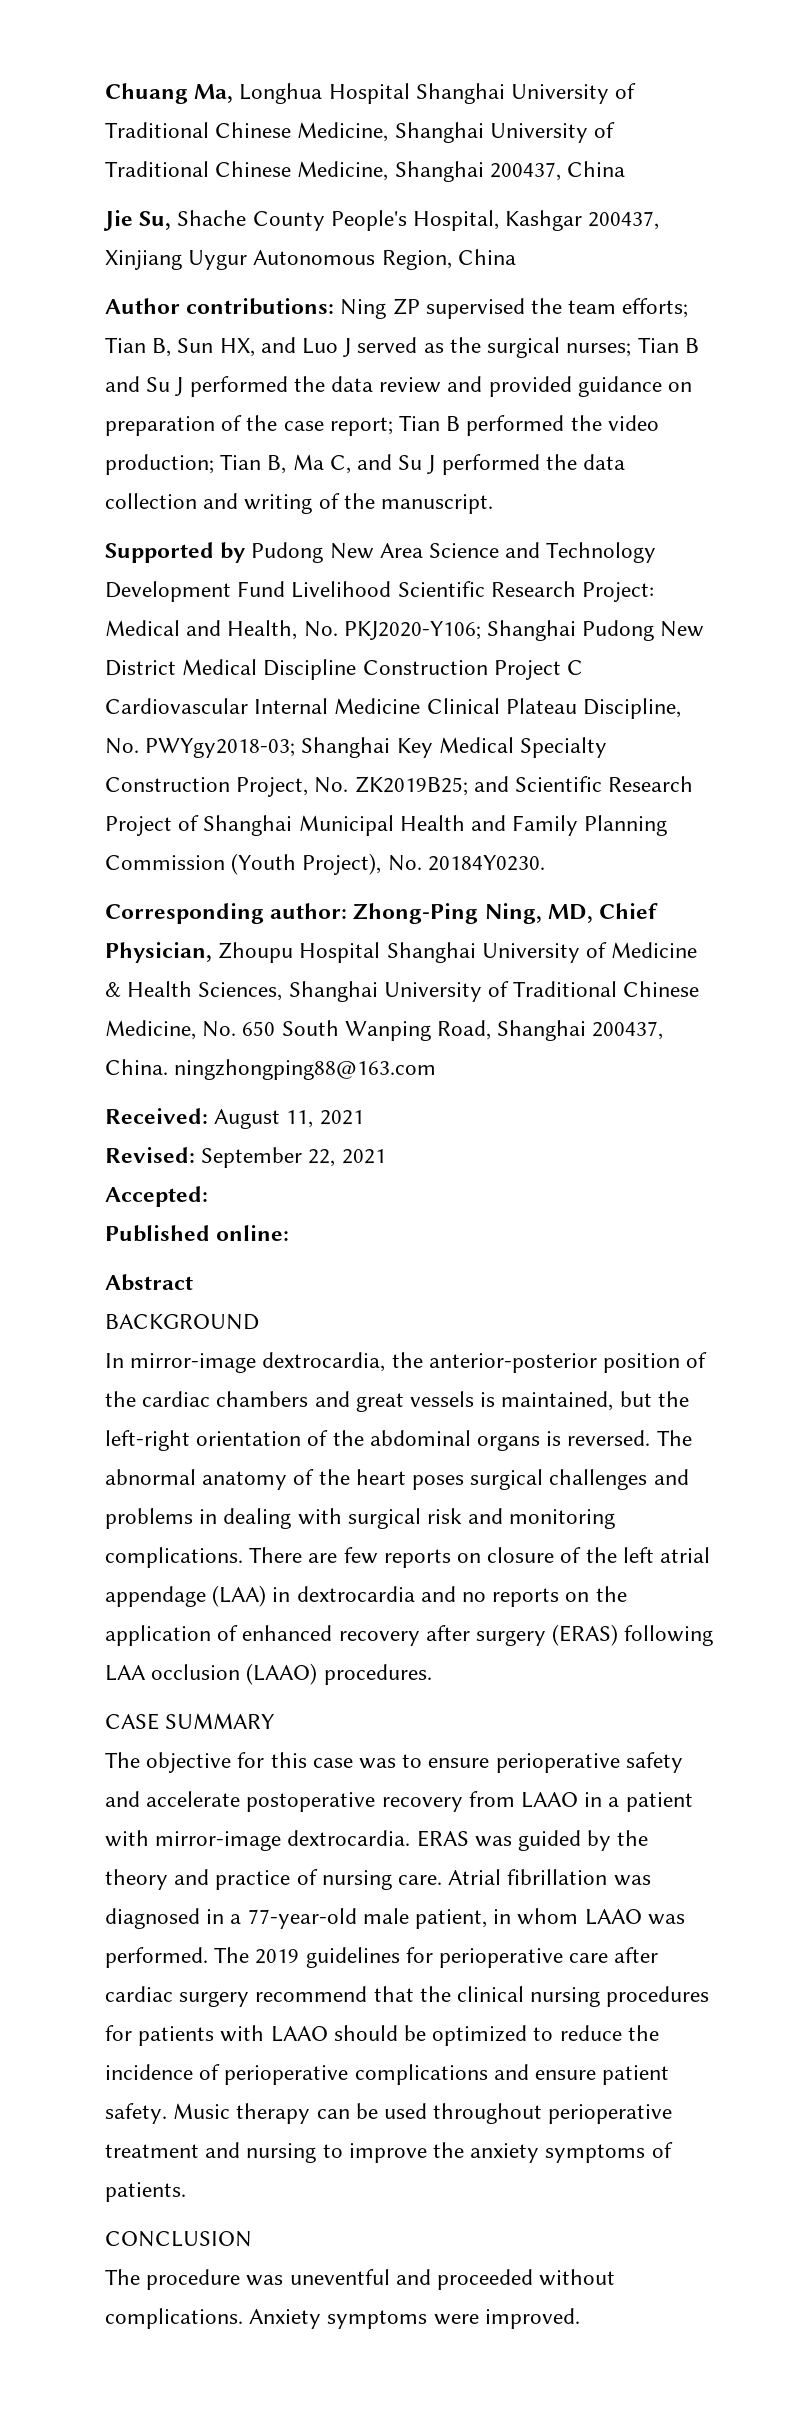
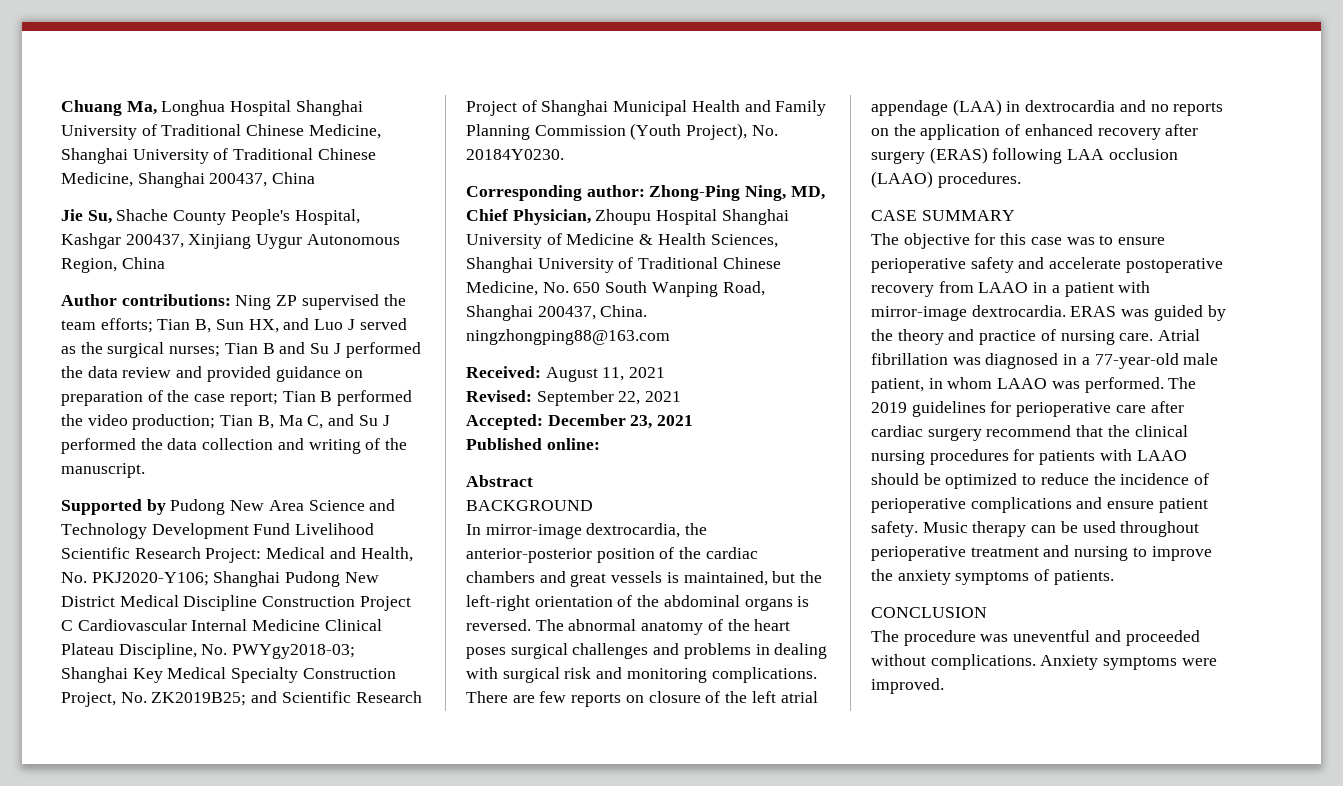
(208, 1196) none -> [547,414,694,429] December 23, 2021

